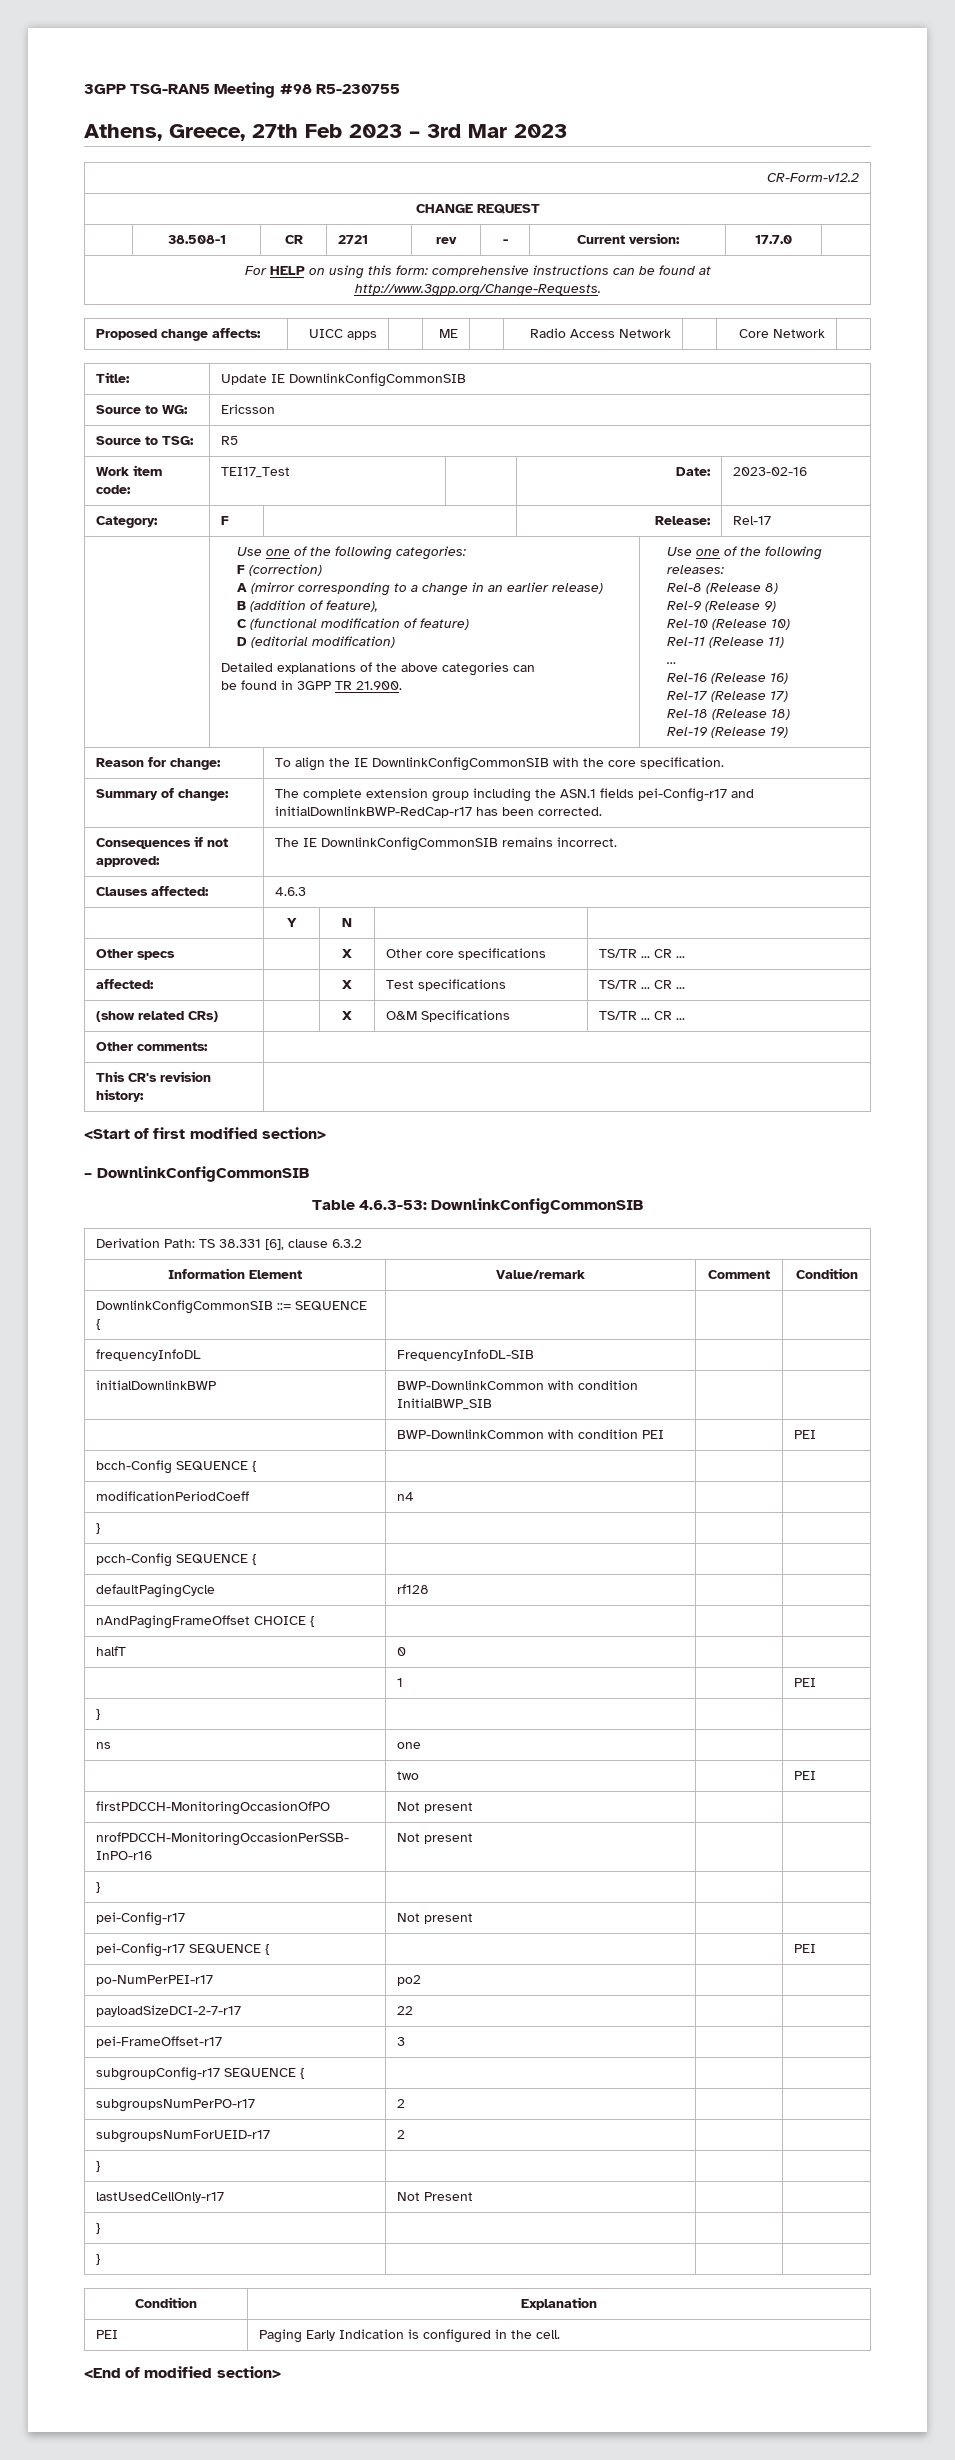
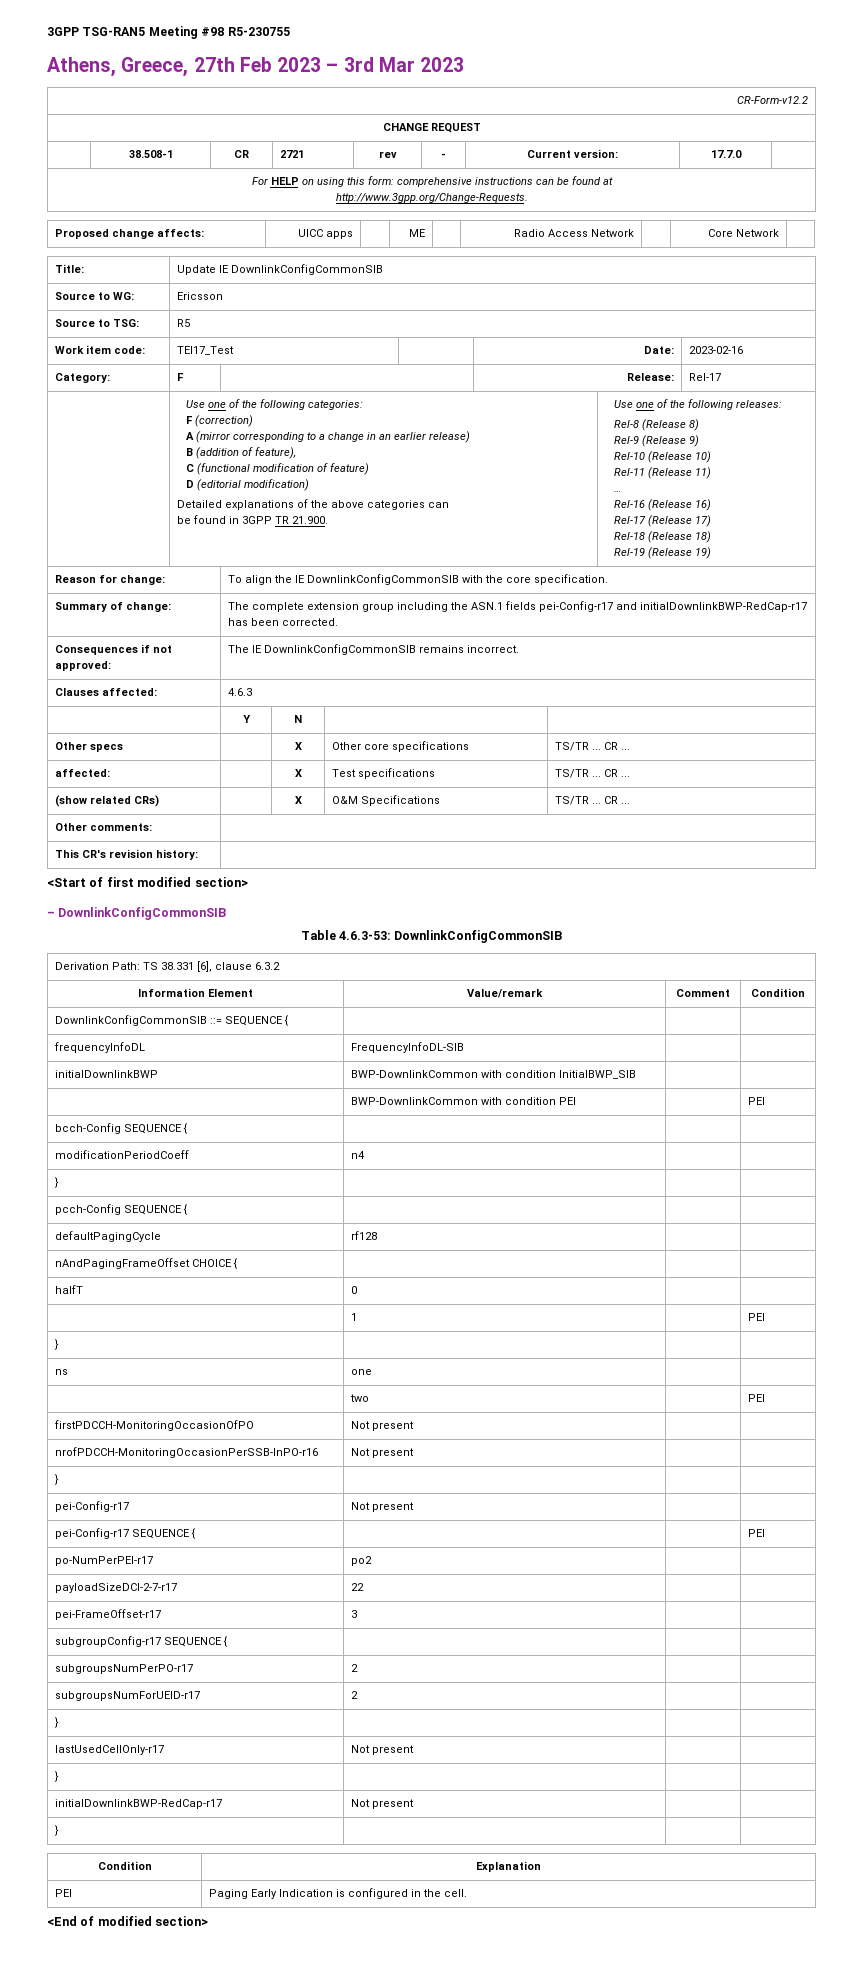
[424,2192,474,2201] [96,2223,101,2234] Present | | // } | | | -> [371,1745,414,1755] [53,1771,59,1782] [54,1799,222,1809] [350,1799,414,1809] present | | // } | | | // initialDownlinkBWP-RedCap-r17 | Not present | |

